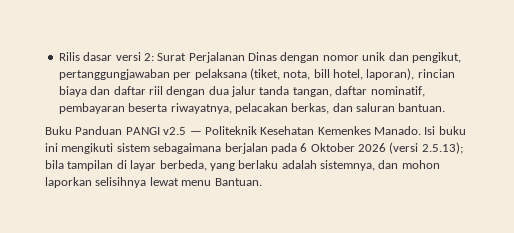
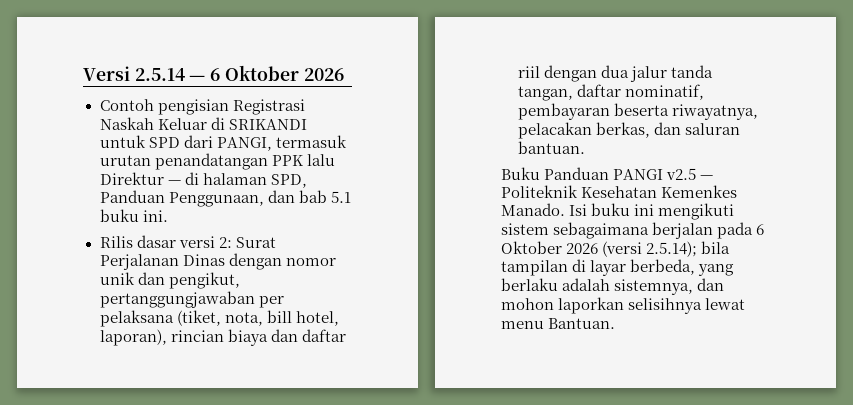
(58, 56) none -> [83,65,344,81] [99,99,305,115] [99,117,307,130] [99,135,347,151] [99,153,335,170] [99,172,307,188] [99,190,351,207] [99,209,168,222] Versi 2.5.14 — 6 Oktober 2026 // Contoh pengisian Registrasi Naskah Keluar di SRIKANDI untuk SPD dari PANGI, termasuk urutan penandatangan PPK lalu Direktur — di halaman SPD, Panduan Penggunaan, dan bab 5.1 buku ini. //
[421,142,463,154] 2.5.13); -> [646,241,698,257] 2.5.14);

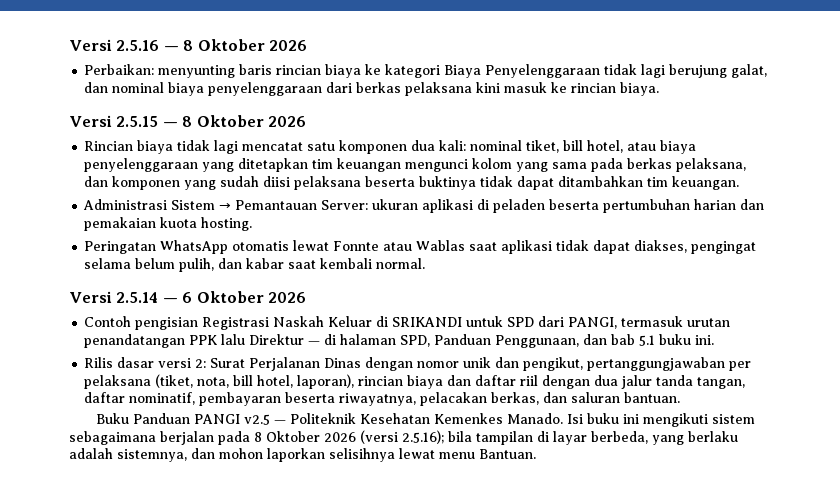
[83,66,130,81] Versi -> [69,39,308,51] [84,64,768,78] [84,82,660,96] [69,115,307,127] [84,140,697,154] [84,158,747,172] [84,176,740,190] [83,199,765,213] [84,217,253,231] [84,240,757,254] [84,258,426,272] [69,291,112,303] Versi 2.5.16 — 8 Oktober 2026 // Perbaikan: menyunting baris rincian biaya ke kategori Biaya Penyelenggaraan tidak lagi berujung galat, dan nominal biaya penyelenggaraan dari berkas pelaksana kini masuk ke rincian biaya. // Versi 2.5.15 — 8 Oktober 2026 // Rincian biaya tidak lagi mencatat satu komponen dua kali: nominal tiket, bill hotel, atau biaya penyelenggaraan yang ditetapkan tim keuangan mengunci kolom yang sama pada berkas pelaksana, dan komponen yang sudah diisi pelaksana beserta buktinya tidak dapat ditambahkan tim keuangan. // Administrasi Sistem → Pemantauan Server: ukuran aplikasi di peladen beserta pertumbuhan harian dan pemakaian kuota hosting. // Peringatan WhatsApp otomatis lewat Fonnte atau Wablas saat aplikasi tidak dapat diakses, pengingat selama belum pulih, dan kabar saat kembali normal. // Versi
[756,224,765,235] 6 -> [254,432,262,442] 8
[646,241,698,257] 2.5.14); -> [402,430,444,444] 2.5.16);

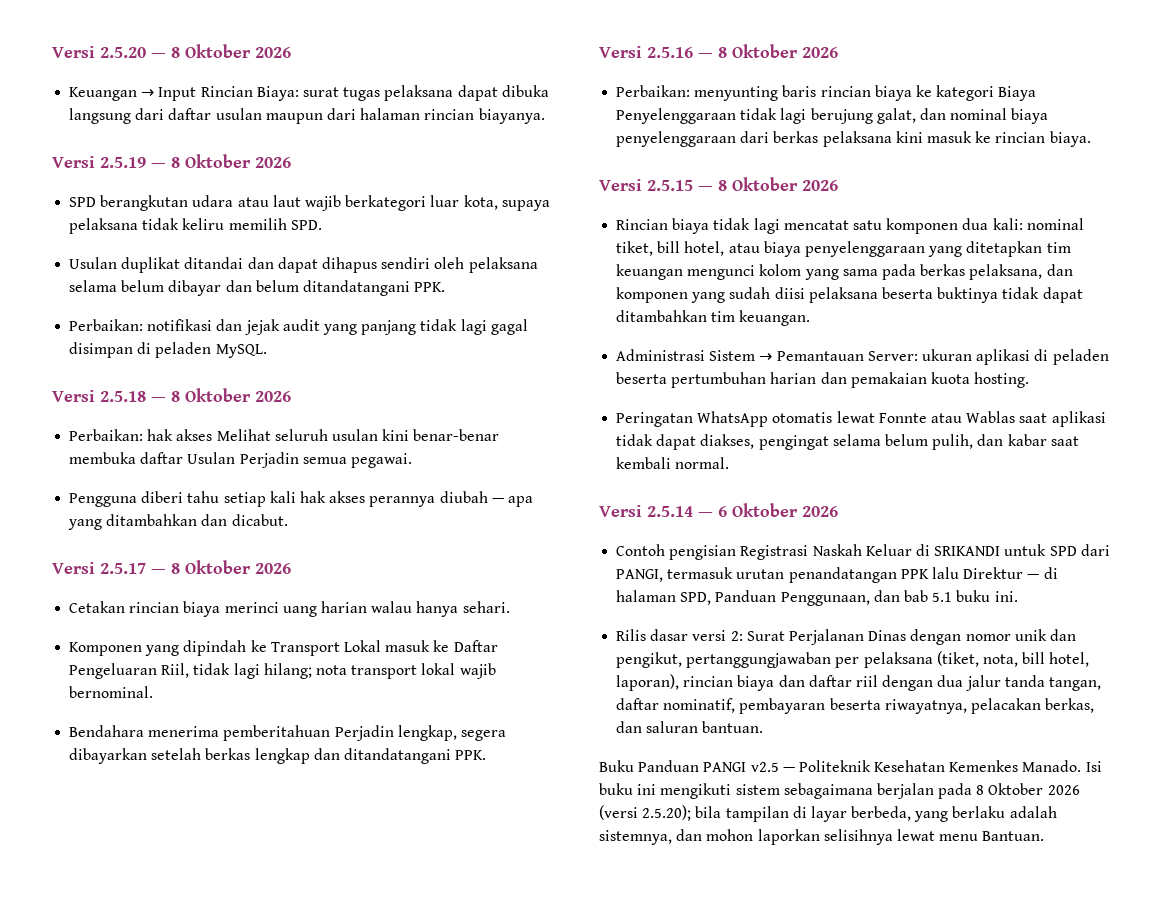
[69,39,112,51] Versi -> [52,44,291,58] [69,85,549,101] [69,108,545,124] [52,154,291,168] [69,195,550,211] [69,218,322,234] [69,257,538,273] [69,280,446,296] [69,319,528,335] [69,342,267,358] [52,388,291,402] [69,429,500,441] [69,452,412,468] [69,491,533,507] [68,514,288,530] [52,560,291,574] [69,601,510,617] [69,640,498,656] [69,663,496,679] [69,686,154,698] [69,725,506,741] [69,748,487,764] [599,46,642,58] Versi 2.5.20 — 8 Oktober 2026 // Keuangan → Input Rincian Biaya: surat tugas pelaksana dapat dibuka langsung dari daftar usulan maupun dari halaman rincian biayanya. // Versi 2.5.19 — 8 Oktober 2026 // SPD berangkutan udara atau laut wajib berkategori luar kota, supaya pelaksana tidak keliru memilih SPD. // Usulan duplikat ditandai dan dapat dihapus sendiri oleh pelaksana selama belum dibayar dan belum ditandatangani PPK. // Perbaikan: notifikasi dan jejak audit yang panjang tidak lagi gagal disimpan di peladen MySQL. // Versi 2.5.18 — 8 Oktober 2026 // Perbaikan: hak akses Melihat seluruh usulan kini benar-benar membuka daftar Usulan Perjadin semua pegawai. // Pengguna diberi tahu setiap kali hak akses perannya diubah — apa yang ditambahkan dan dicabut. // Versi 2.5.17 — 8 Oktober 2026 // Cetakan rincian biaya merinci uang harian walau hanya sehari. // Komponen yang dipindah ke Transport Lokal masuk ke Daftar Pengeluaran Riil, tidak lagi hilang; nota transport lokal wajib bernominal. // Bendahara menerima pemberitahuan Perjadin lengkap, segera dibayarkan setelah berkas lengkap dan ditandatangani PPK. // Versi
[402,430,444,444] 2.5.16); -> [642,805,692,821] 2.5.20);

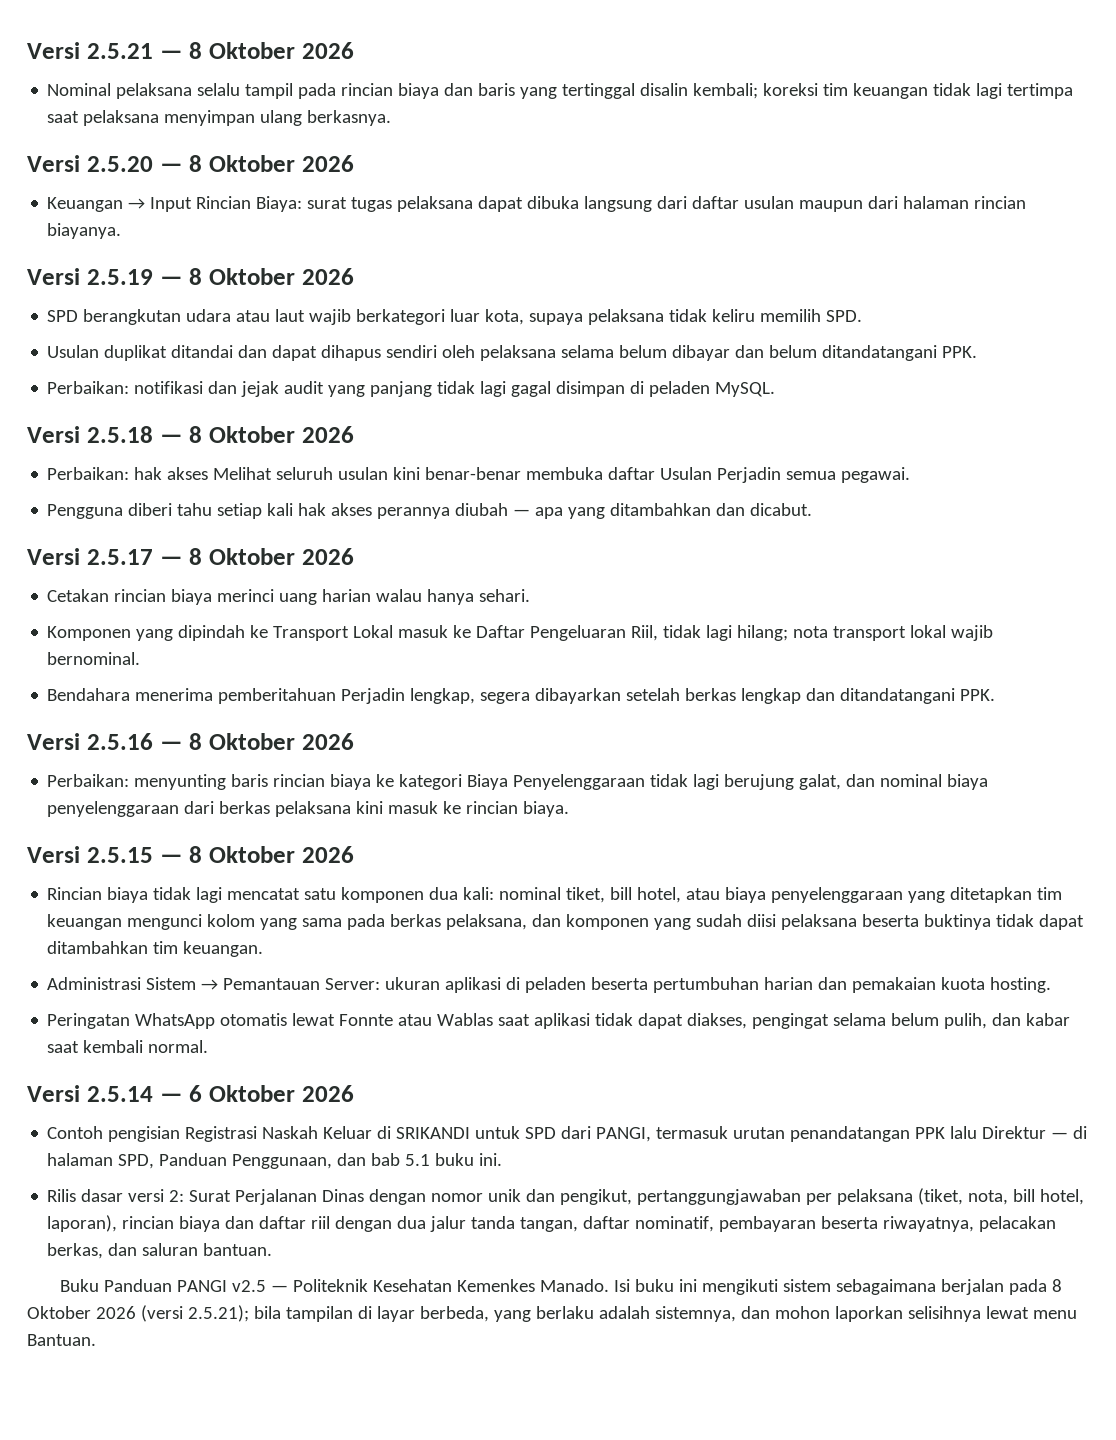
[52,46,95,58] Versi -> [27,42,354,59] [47,83,1074,99] [47,110,392,126] [27,155,80,172] Versi 2.5.21 — 8 Oktober 2026 // Nominal pelaksana selalu tampil pada rincian biaya dan baris yang tertinggal disalin kembali; koreksi tim keuangan tidak lagi tertimpa saat pelaksana menyimpan ulang berkasnya. // Versi
[642,805,692,821] 2.5.20); -> [187,1305,249,1322] 2.5.21);

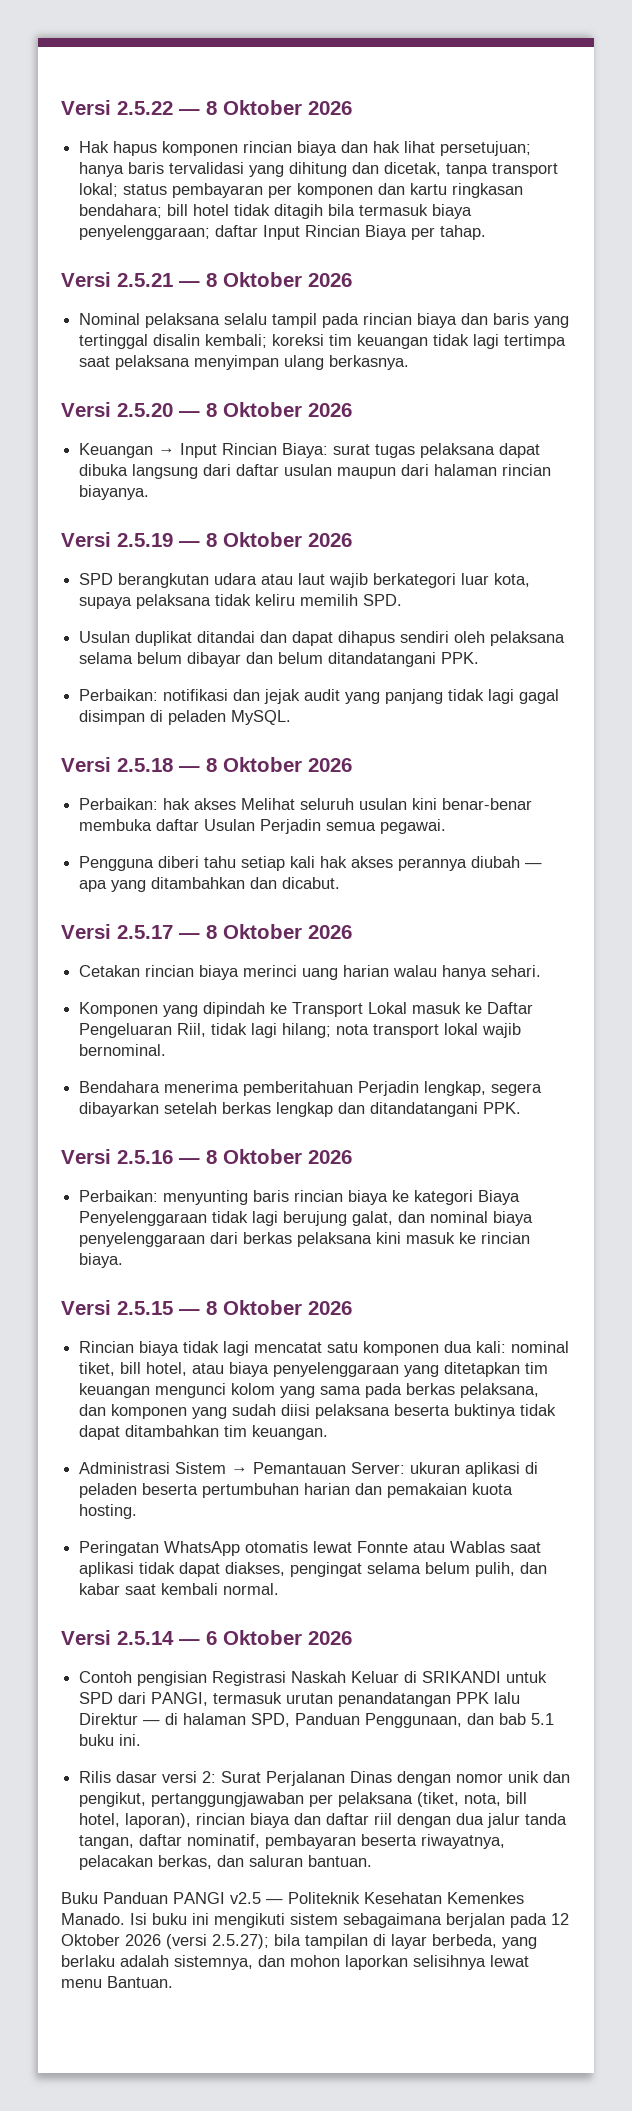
[27,42,80,59] Versi -> [61,100,352,115] [79,141,532,156] [79,162,559,177] [79,183,524,198] [79,204,473,219] [79,225,487,240] [61,272,111,287] Versi 2.5.22 — 8 Oktober 2026 // Hak hapus komponen rincian biaya dan hak lihat persetujuan; hanya baris tervalidasi yang dihitung dan dicetak, tanpa transport lokal; status pembayaran per komponen dan kartu ringkasan bendahara; bill hotel tidak ditagih bila termasuk biaya penyelenggaraan; daftar Input Rincian Biaya per tahap. // Versi
[1051,1279,1062,1292] 8 -> [551,1913,569,1925] 12
[187,1305,249,1322] 2.5.21); -> [212,1934,269,1949] 2.5.27);

